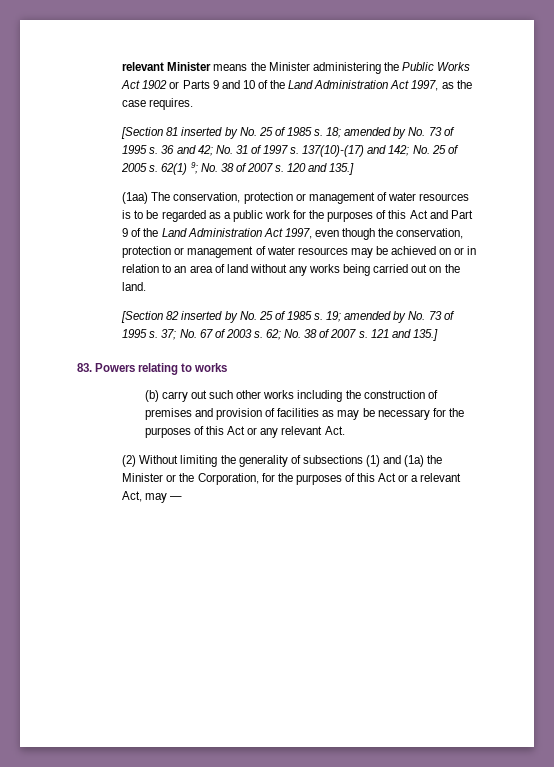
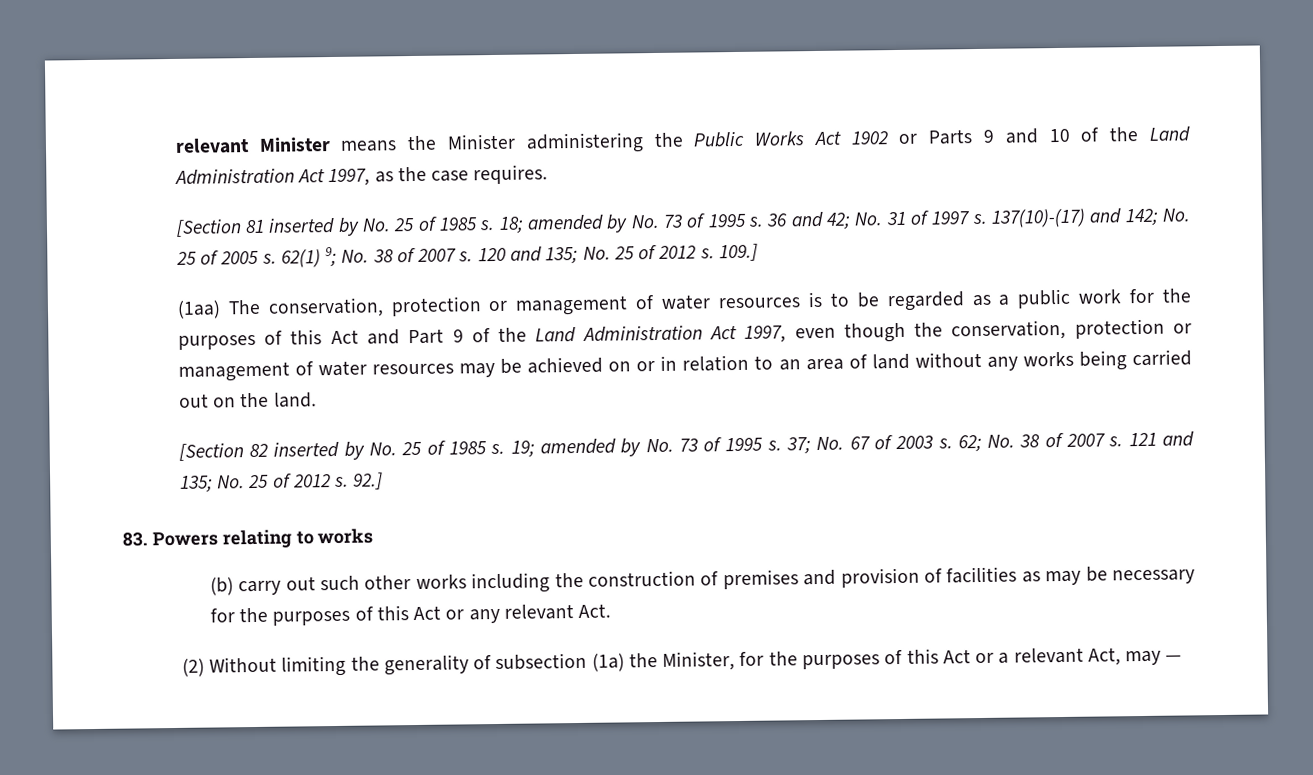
[329,163,355,175] 135.] -> [545,243,758,265] 135; No. 25 of 2012 s. 109.]
[412,329,438,341] 135.] -> [179,472,384,493] 135; No. 25 of 2012 s. 92.]
[302,455,443,467] [122,473,259,485] subsections (1) and (1a) the Minister or the Corporation, -> [495,651,736,672] subsection (1a) the Minister,

